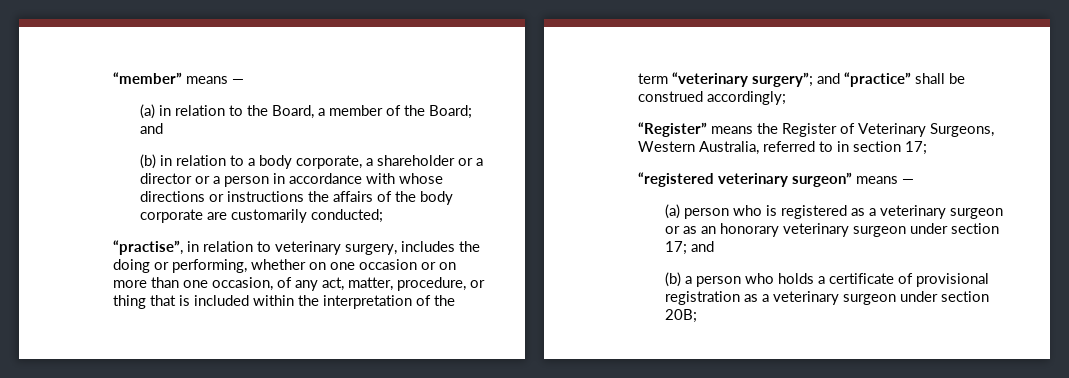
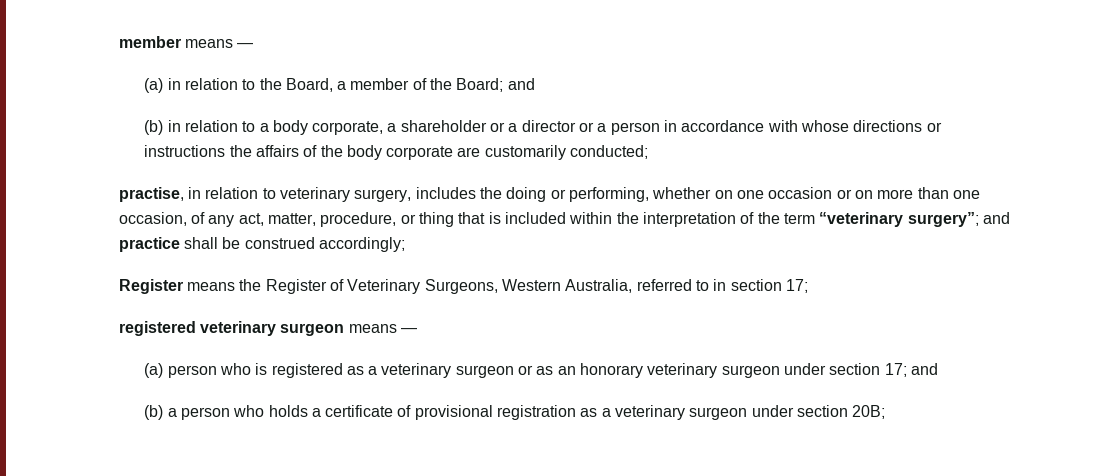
[112,72,182,84] “member” -> [118,36,181,48] member
[112,240,183,255] “practise”, -> [118,187,184,202] practise,
[843,72,911,87] “practice” -> [118,237,180,252] practice
[637,122,707,137] “Register” -> [118,279,183,294] Register
[637,172,852,187] “registered veterinary surgeon” -> [118,321,345,336] registered veterinary surgeon

